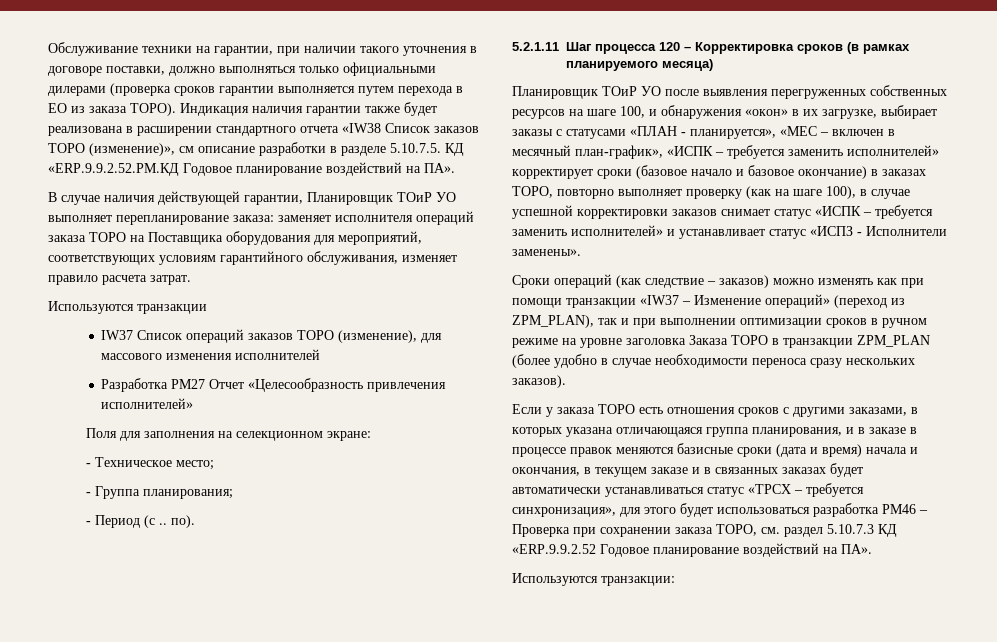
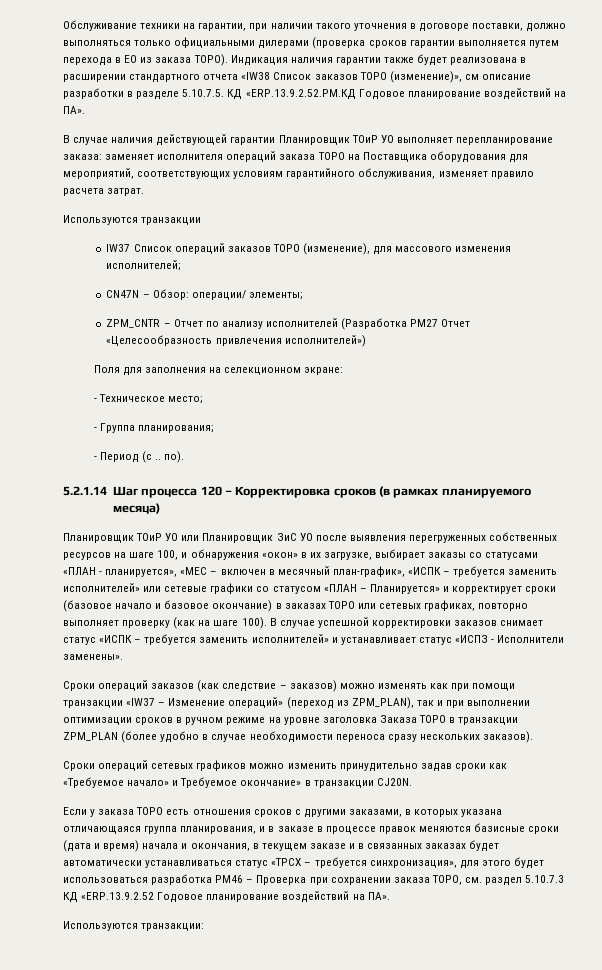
[48,163,179,176] «ERP.9.9.2.52.PM.КД -> [245,89,356,100] «ERP.13.9.2.52.PM.КД
[244,195,303,205] гарантии, -> [230,137,276,145] гарантии
(233, 356) none -> [106,260,182,271] [106,289,303,300] [106,319,263,329] исполнителей; // CN47N – Обзор: операции/ элементы; // ZPM_CNTR – Отчет по анализу
[101,378,169,392] // Разработка -> [341,318,408,330] (Разработка
[101,398,194,409] исполнителей» -> [284,335,366,347] исполнителей»)
[512,42,559,51] 5.2.1.11 -> [63,486,107,496] 5.2.1.14
(661, 91) none -> [181,533,313,543] или Планировщик ЗиС УО
[556,129,562,136] с -> [469,552,483,558] со
(939, 150) none -> [143,583,449,594] или сетевые графики со статусом «ПЛАН – Планируется» и
[512,186,553,198] ТОРО, -> [327,600,476,611] ТОРО или сетевых графиках,
[826,186,867,199] 100), в -> [241,617,277,629] 100). В
(612, 281) none -> [151,683,195,689] заказов
(566, 381) none -> [63,760,507,772] [63,777,412,788] // Сроки операций сетевых графиков можно изменить принудительно задав сроки как «Требуемое начало» и Требуемое окончание» в транзакции CJ20N.
[512,544,596,554] «ERP.9.9.2.52 -> [81,892,155,900] «ERP.13.9.2.52

